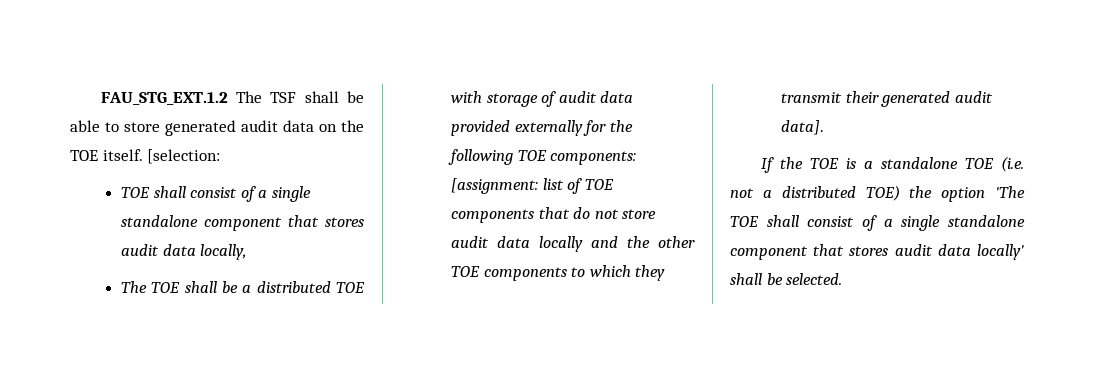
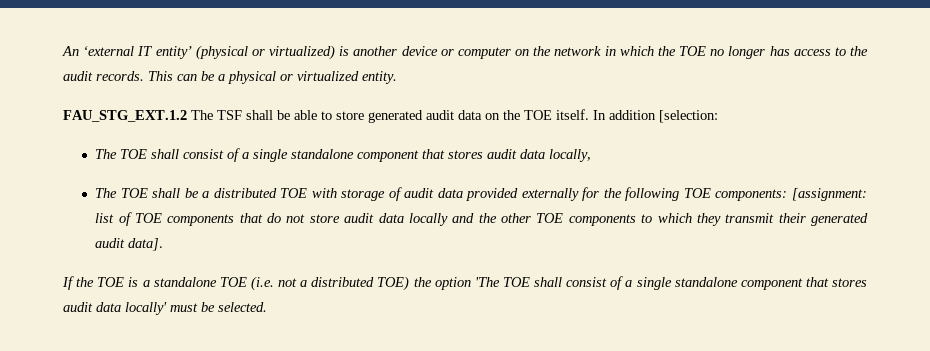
(100, 98) none -> [62,45,868,60] [63,71,397,84] An ‘external IT entity’ (physical or virtualized) is another device or computer on the network in which the TOE no longer has access to the audit records. This can be a physical or virtualized entity. //
(143, 155) none -> [593,110,656,120] In addition
(221, 156) none -> [95,149,118,159] The
[730,273,762,285] shall -> [170,303,198,312] must

